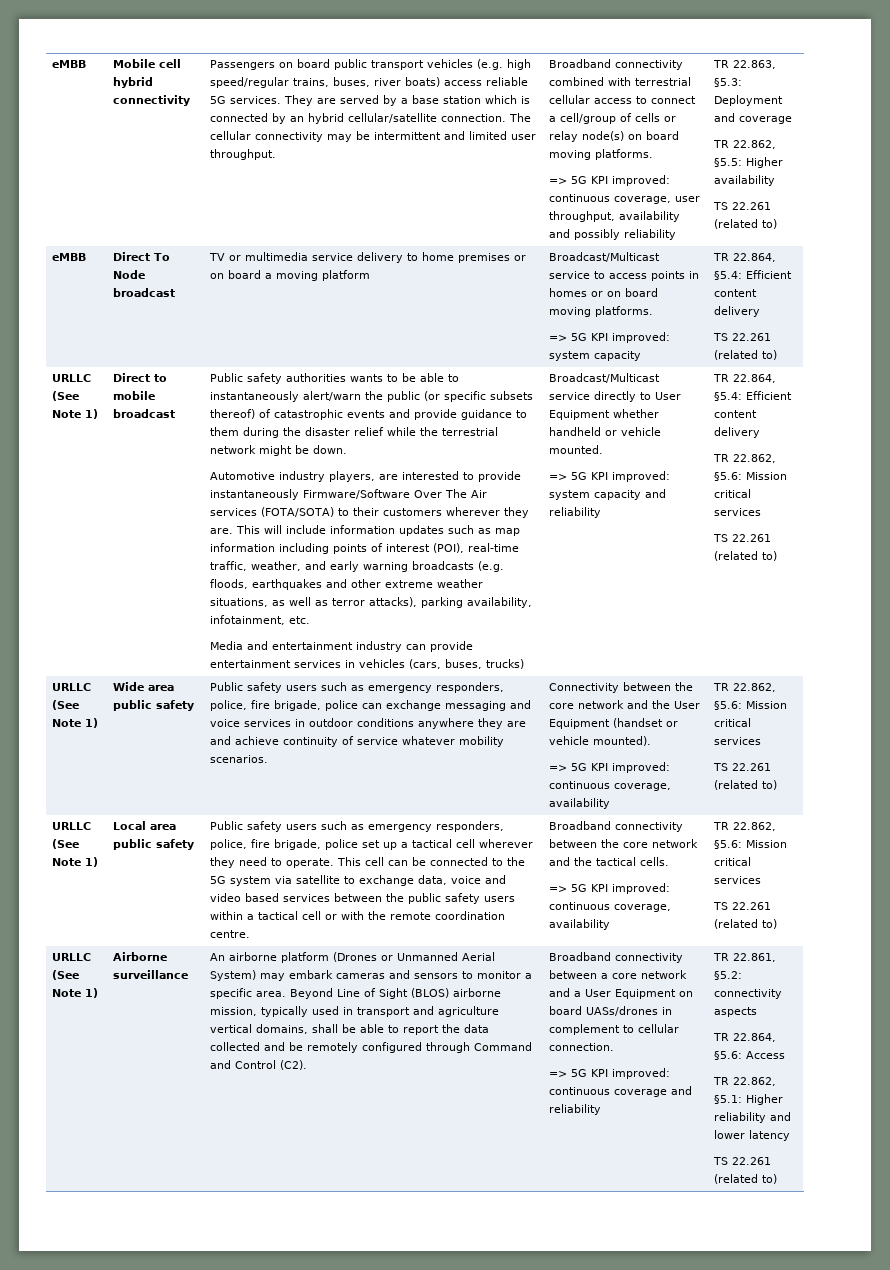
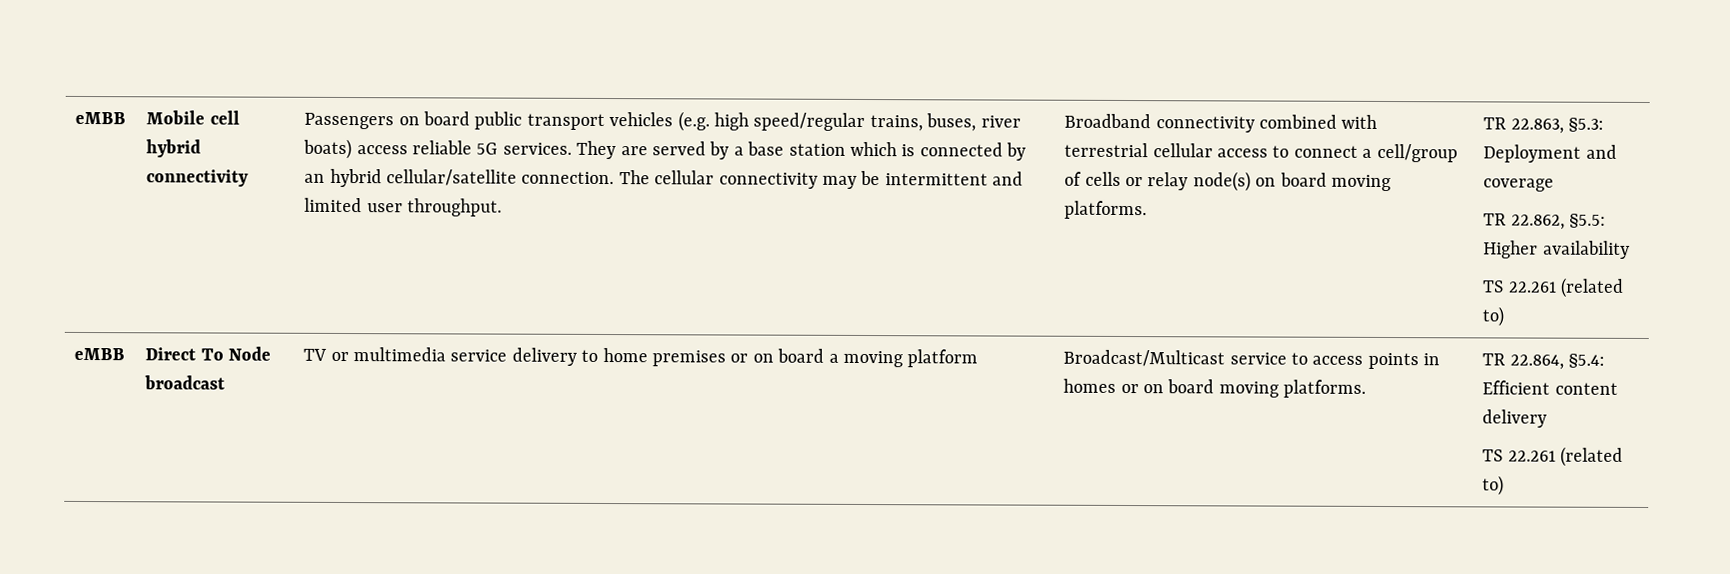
[549,175,671,186] [549,194,701,204] [549,211,681,222] [549,229,677,240] // => 5G KPI improved: continuous coverage, user throughput, availability and possibly reliability -> (1148, 210) none
[549,332,671,343] [549,351,642,361] // => 5G KPI improved: system capacity -> (1367, 388) none
[52,374,92,382] [52,391,80,401] [52,409,99,419] [113,373,168,382] [113,391,156,400] [113,409,176,418] [210,373,460,384] [210,391,534,402] [210,409,528,420] [210,427,499,438] [210,445,348,456] [210,471,522,482] [210,489,488,500] [210,507,530,518] [210,525,521,536] [210,543,520,554] [210,561,505,572] [210,579,484,590] [210,597,533,608] [210,615,311,625] [210,641,474,652] [210,659,525,669] [549,373,661,383] [549,391,682,402] [549,409,660,420] [549,427,662,436] [549,445,604,454] [549,471,671,482] [549,489,667,500] [549,507,602,518] [713,374,777,383] [714,391,793,401] [714,410,758,418] [714,427,761,438] [713,454,777,463] [714,472,788,481] [714,489,752,498] [714,508,762,516] [713,534,772,542] [714,551,778,561] [52,683,92,691] [52,700,80,710] [52,718,99,728] [113,682,175,691] [113,700,195,711] [210,682,505,693] [210,700,532,711] [210,718,527,729] [210,736,505,747] [210,755,269,763] [549,682,694,693] [549,700,701,709] [549,718,679,729] [549,736,652,746] [549,762,671,773] [549,781,672,791] [549,798,611,809] [713,683,777,692] [714,701,788,710] [714,718,752,727] [714,737,762,745] [713,763,772,771] [714,780,778,790] [52,822,92,830] [52,839,80,849] [52,857,99,867] [113,821,177,830] [113,839,195,850] [210,821,505,832] [210,839,534,850] [210,857,526,868] [210,875,507,886] [210,893,516,904] [210,911,506,920] [210,930,251,938] [549,821,684,832] [549,839,699,848] [549,857,670,866] [549,883,671,894] [549,902,672,912] [549,919,611,930] [713,822,777,831] [714,840,788,849] [714,857,752,866] [714,876,762,884] [713,902,772,910] [714,919,778,929] [52,953,92,961] [52,970,80,980] [52,988,99,998] [113,952,168,961] [113,970,189,979] [210,952,496,963] [210,970,533,981] [210,988,502,999] [210,1006,500,1017] [210,1024,490,1035] [210,1042,533,1053] [210,1060,308,1070] [549,952,684,963] [549,970,688,979] [549,988,694,999] [549,1006,673,1016] [549,1024,680,1035] [549,1043,615,1051] [549,1068,671,1079] [549,1086,693,1097] [549,1104,602,1115] [713,953,777,962] [714,971,743,980] [714,989,783,999] [714,1007,758,1017] [713,1033,777,1042] [714,1051,786,1060] [713,1077,777,1086] [714,1094,784,1105] [714,1112,792,1123] [714,1130,791,1141] [713,1157,772,1165] [714,1174,778,1184] // URLLC (See Note 1) | Direct to mobile broadcast | Public safety authorities wants to be able to instantaneously alert/warn the public (or specific subsets thereof) of catastrophic events and provide guidance to them during the disaster relief while the terrestrial network might be down. // Automotive industry players, are interested to provide instantaneously Firmware/Software Over The Air services (FOTA/SOTA) to their customers wherever they are. This will include information updates such as map information including points of interest (POI), real-time traffic, weather, and early warning broadcasts (e.g. floods, earthquakes and other extreme weather situations, as well as terror attacks), parking availability, infotainment, etc. // Media and entertainment industry can provide entertainment services in vehicles (cars, buses, trucks) | Broadcast/Multicast service directly to User Equipment whether handheld or vehicle mounted. // => 5G KPI improved: system capacity and reliability | TR 22.864, §5.4: Efficient content delivery // TR 22.862, §5.6: Mission critical services // TS 22.261 (related to) // URLLC (See Note 1) | Wide area public safety | Public safety users such as emergency responders, police, fire brigade, police can exchange messaging and voice services in outdoor conditions anywhere they are and achieve continuity of service whatever mobility scenarios. | Connectivity between the core network and the User Equipment (handset or vehicle mounted). // => 5G KPI improved: continuous coverage, availability | TR 22.862, §5.6: Mission critical services // TS 22.261 (related to) // URLLC (See Note 1) | Local area public safety | Public safety users such as emergency responders, police, fire brigade, police set up a tactical cell wherever they need to operate. This cell can be connected to the 5G system via satellite to exchange data, voice and video based services between the public safety users within a tactical cell or with the remote coordination centre. | Broadband connectivity between the core network and the tactical cells. // => 5G KPI improved: continuous coverage, availability | TR 22.862, §5.6: Mission critical services // TS 22.261 (related to) // URLLC (See Note 1) | Airborne surveillance | An airborne platform (Drones or Unmanned Aerial System) may embark cameras and sensors to monitor a specific area. Beyond Line of Sight (BLOS) airborne mission, typically used in transport and agriculture vertical domains, shall be able to report the data collected and be remotely configured through Command and Control (C2). | Broadband connectivity between a core network and a User Equipment on board UASs/drones in complement to cellular connection. // => 5G KPI improved: continuous coverage and reliability | TR 22.861, §5.2: connectivity aspects // TR 22.864, §5.6: Access // TR 22.862, §5.1: Higher reliability and lower latency // TS 22.261 (related to) -> (1505, 485) none

